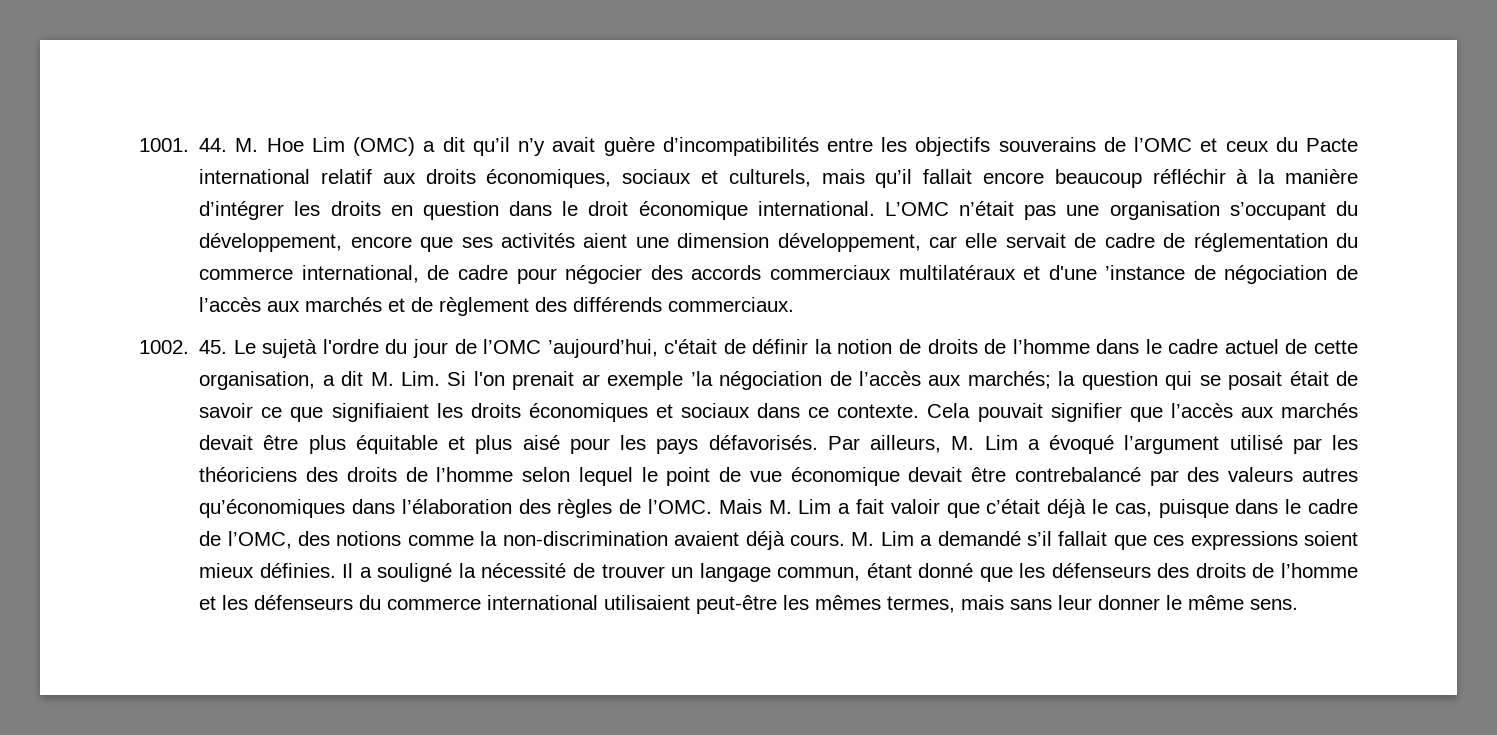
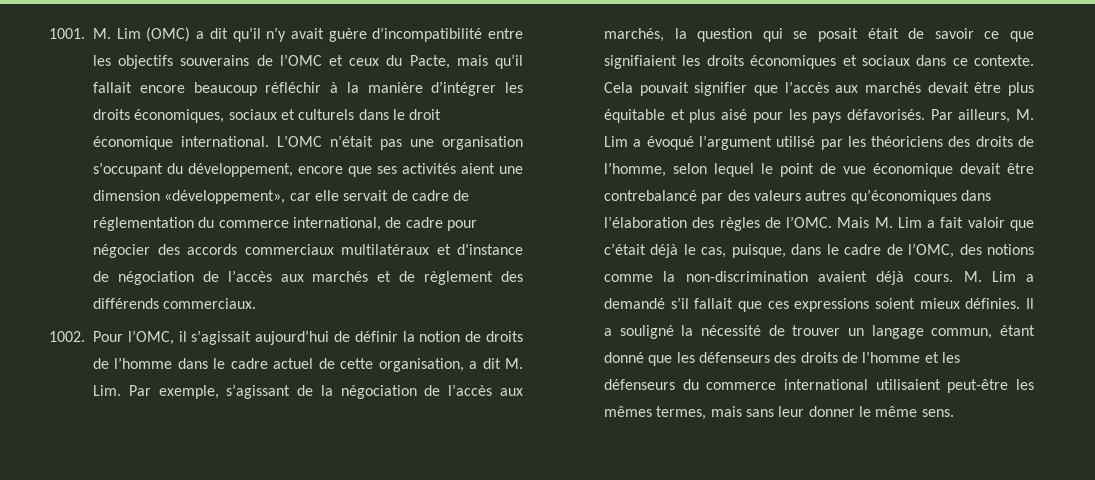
[199,138,304,152] 44. M. Hoe -> [93,28,111,39] M.
[662,137,819,156] d’incompatibilités -> [372,27,483,42] d’incompatibilité
[1305,138,1358,152] [199,169,811,188] Pacte international relatif aux droits économiques, sociaux et culturels, -> [409,55,450,69] Pacte,
[390,201,499,220] en question -> [134,109,355,123] économiques, sociaux et culturels
[777,233,921,252] développement, -> [164,190,286,204] «développement»,
[1048,265,1186,280] d'une ’instance -> [457,243,523,255] d’instance
[199,339,718,358] 45. Le sujetà l'ordre du jour de l’OMC ’aujourd’hui, c'était -> [93,330,330,345] Pour l’OMC, il s’agissait aujourd’hui
[447,371,1051,390] Si l'on prenait ar exemple ’la négociation de l’accès aux marchés; -> [128,384,523,399] [604,28,664,42] Par exemple, s’agissant de la négociation de l’accès aux marchés,
[436,467,514,482] l’homme -> [604,162,666,177] l’homme,
[1158,499,1229,518] puisque -> [731,244,786,258] puisque,

